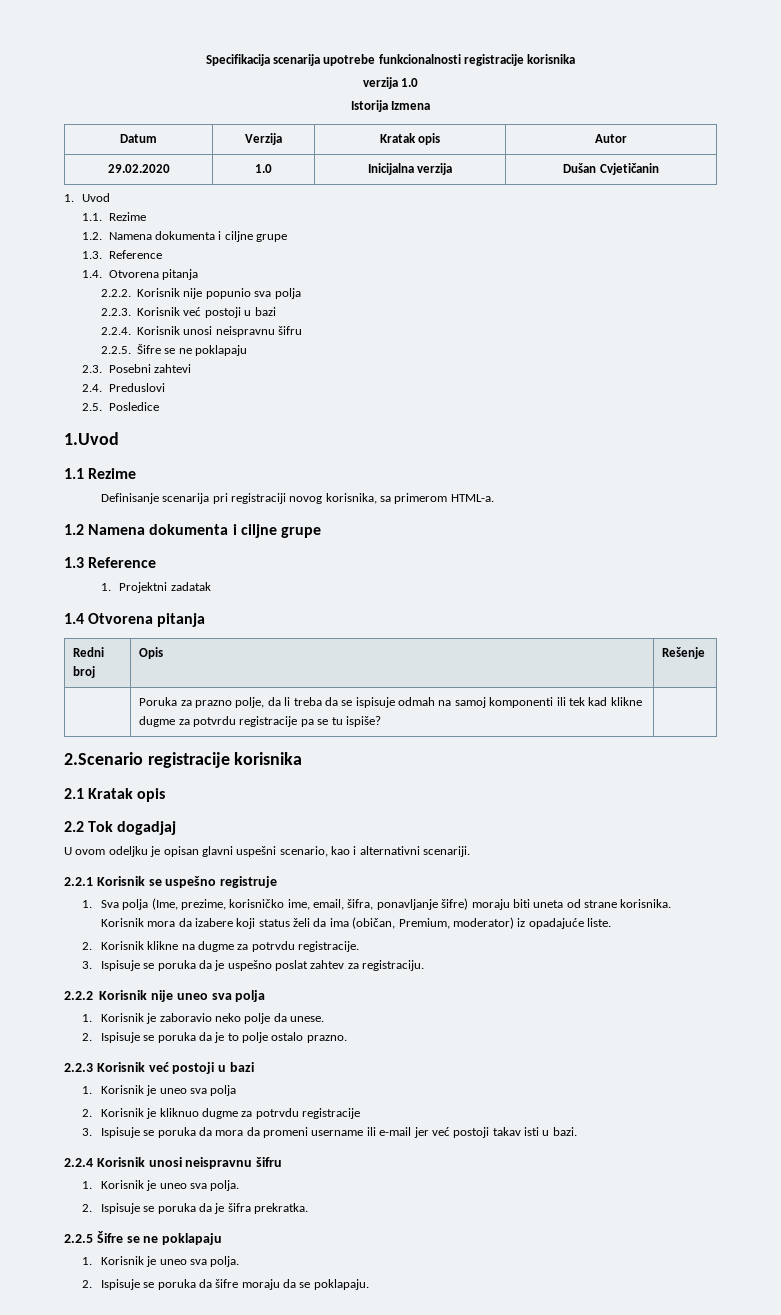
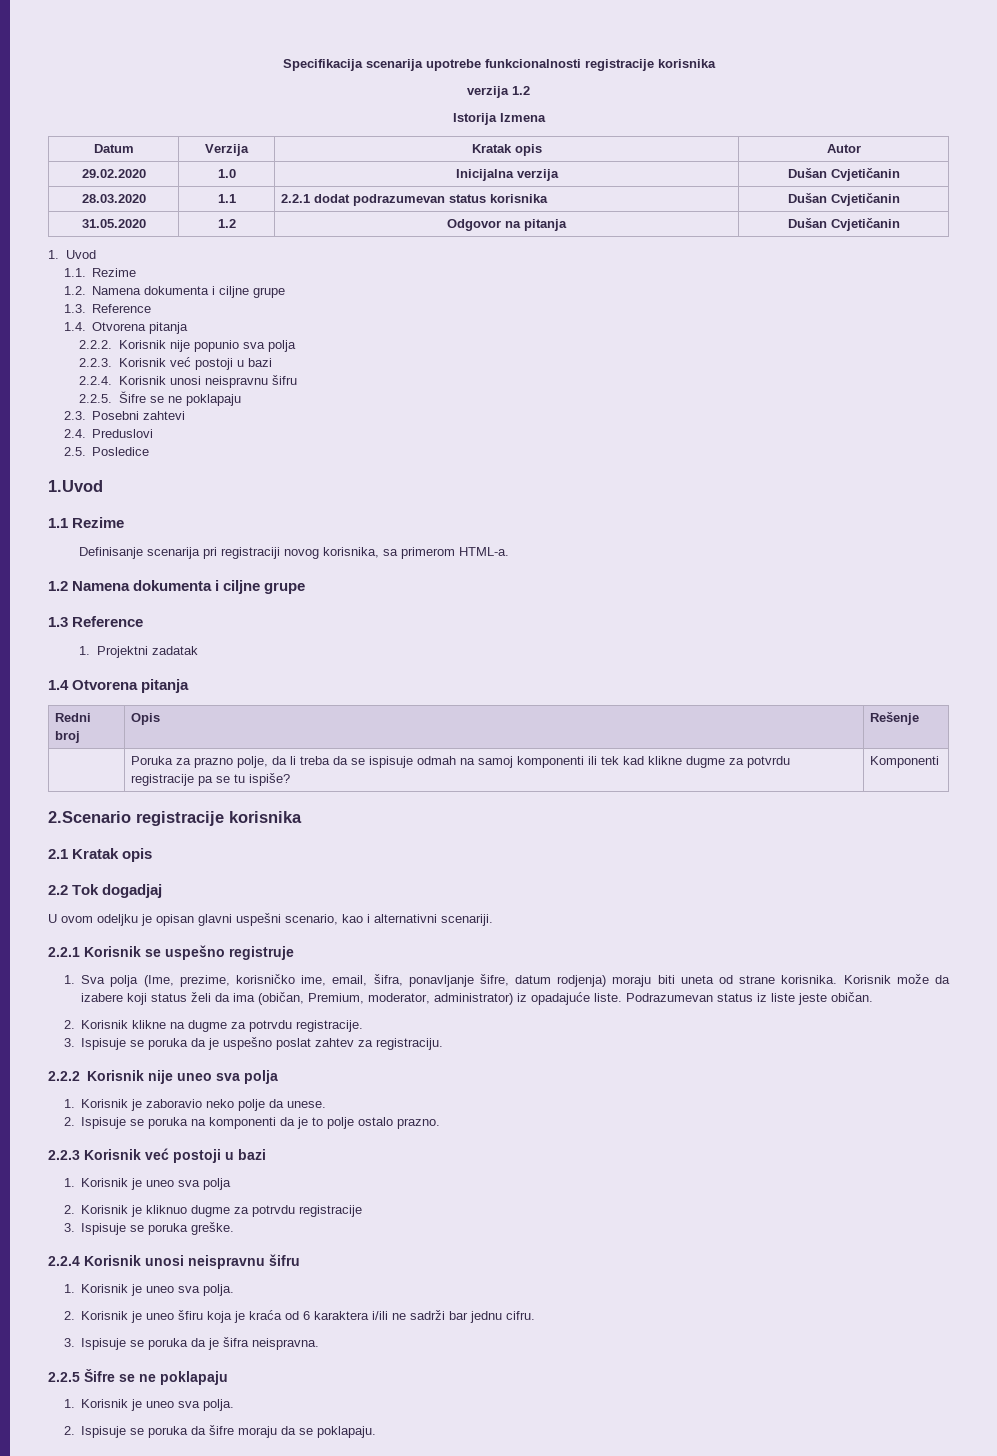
[401,78,419,87] 1.0 -> [512,86,530,95] 1.2
(659, 169) none -> [81,194,146,203] [217,194,236,203] [281,194,549,206] [787,193,900,206] [81,219,146,228] [217,219,236,228] [447,219,567,231] [787,218,900,231] // 28.03.2020 | 1.1 | 2.2.1 dodat podrazumevan status korisnika | Dušan Cvjetičanin // 31.05.2020 | 1.2 | Odgovor na pitanja | Dušan Cvjetičanin
(381, 721) none -> [870,756,940,768] Komponenti
[441,898,469,910] šifre) -> [479,974,607,987] šifre, datum rodjenja)
[147,921,176,927] mora -> [896,974,929,984] može
[452,917,514,929] moderator) -> [368,993,514,1005] moderator, administrator)
(612, 922) none -> [626,992,874,1005] Podrazumevan status iz liste jeste običan.
(196, 1037) none -> [191,1117,277,1129] na komponenti
[198,1127,577,1138] da mora da promeni username ili e-mail jer već postoji takav isti u bazi. -> [191,1222,235,1235] greške.
(93, 1208) none -> [81,1310,536,1323] [63,1338,75,1347] Korisnik je uneo šfiru koja je kraća od 6 karaktera i/ili ne sadrži bar jednu cifru. // 3.
[254,1203,309,1214] prekratka. -> [252,1338,320,1350] neispravna.

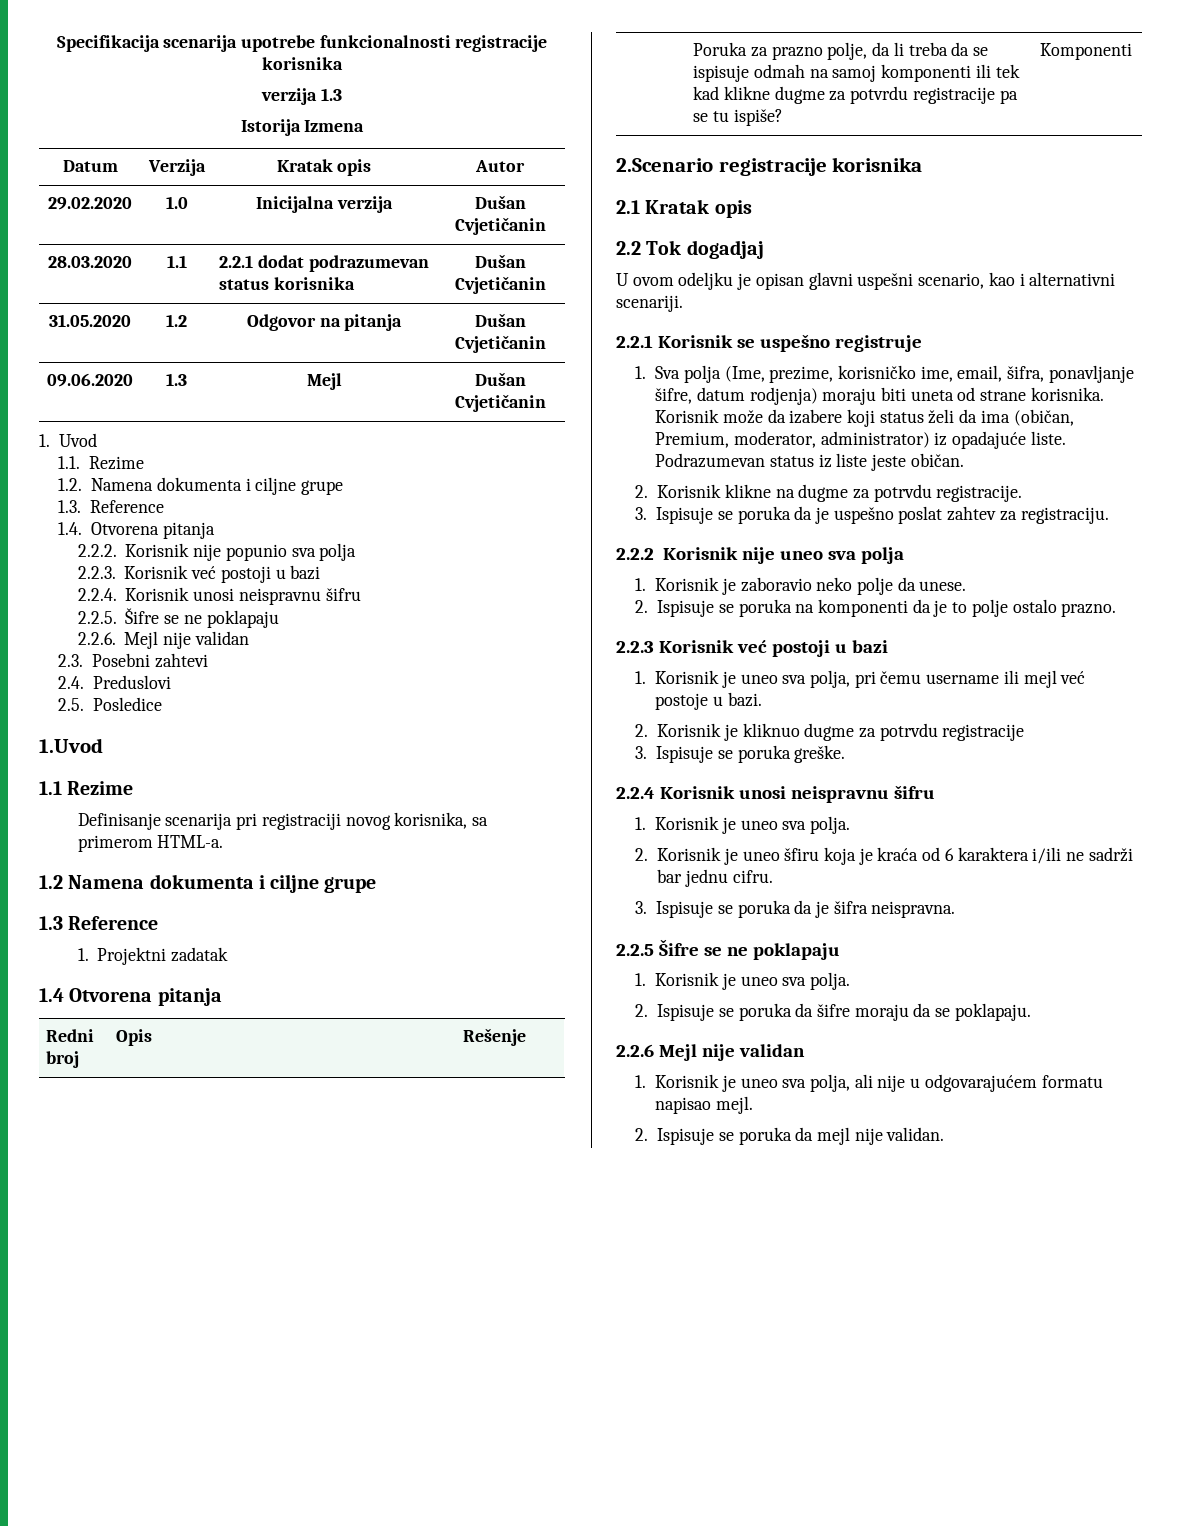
[512,86,530,95] 1.2 -> [320,88,342,101] 1.3
(900, 224) none -> [47,373,133,387] [166,373,187,386] [306,373,342,390] [474,372,526,386] [454,394,546,412] // 09.06.2020 | 1.3 | Mejl | Dušan Cvjetičanin
(241, 400) none -> [77,631,249,649] // 2.2.6. Mejl nije validan
[203,1178,232,1190] polja -> [810,670,1086,688] [655,692,762,710] polja, pri čemu username ili mejl već postoje u bazi.
(377, 1432) none -> [616,1044,805,1061] [635,1074,1103,1092] [655,1096,753,1114] [635,1127,945,1145] // 2.2.6 Mejl nije validan // 1. Korisnik je uneo sva polja, ali nije u odgovarajućem formatu napisao mejl. // 2. Ispisuje se poruka da mejl nije validan.

